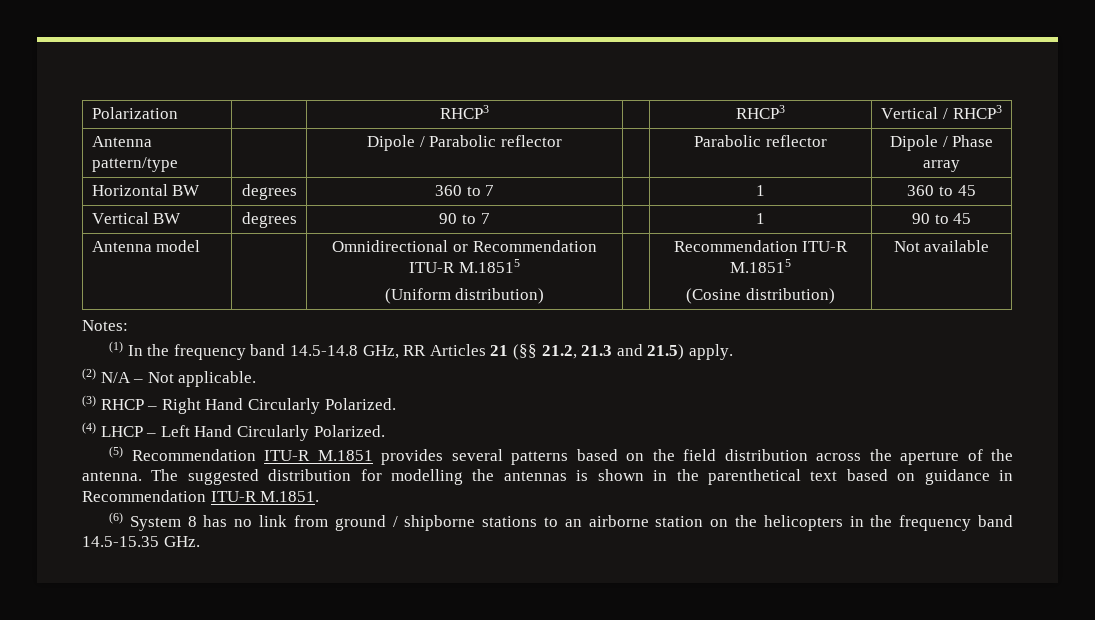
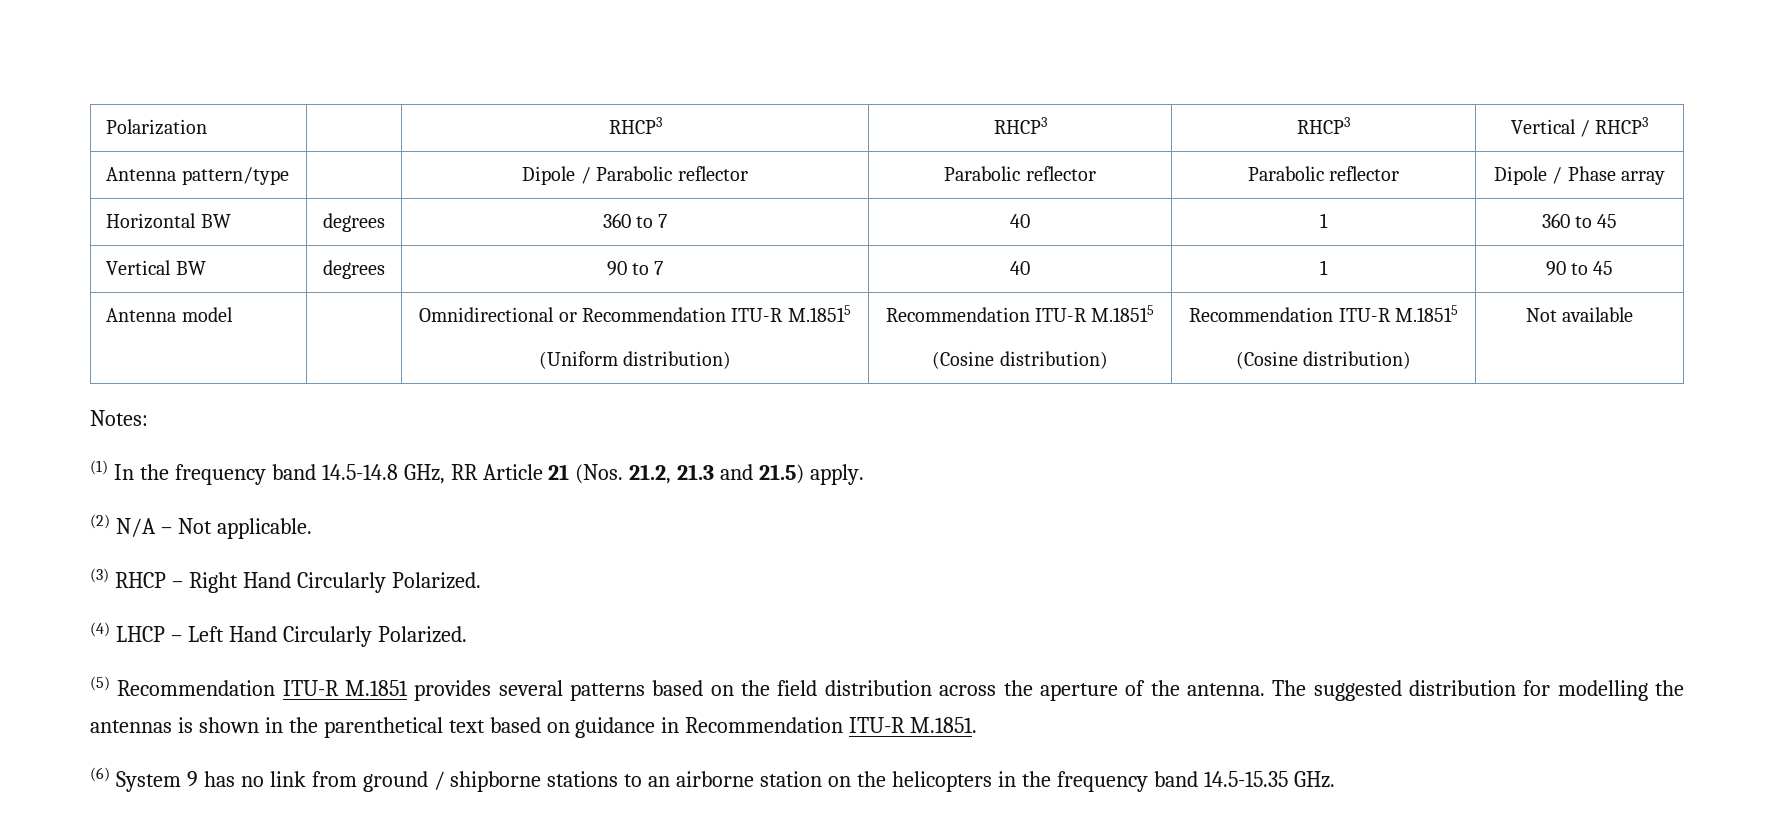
(489, 112) none -> [993,117,1047,134] RHCP3
(562, 141) none -> [944,166,1096,181] Parabolic reflector
(495, 190) none -> [1010,214,1030,228] 40
(490, 218) none -> [1010,261,1030,275] 40
(545, 296) none -> [885,305,1155,322] [932,351,1108,369] Recommendation ITU-R M.18515 // (Cosine distribution)
[429,344,537,360] Articles 21 (§§ -> [482,464,624,484] Article 21 (Nos.
[187,516,197,527] 8 -> [186,771,198,787] 9

